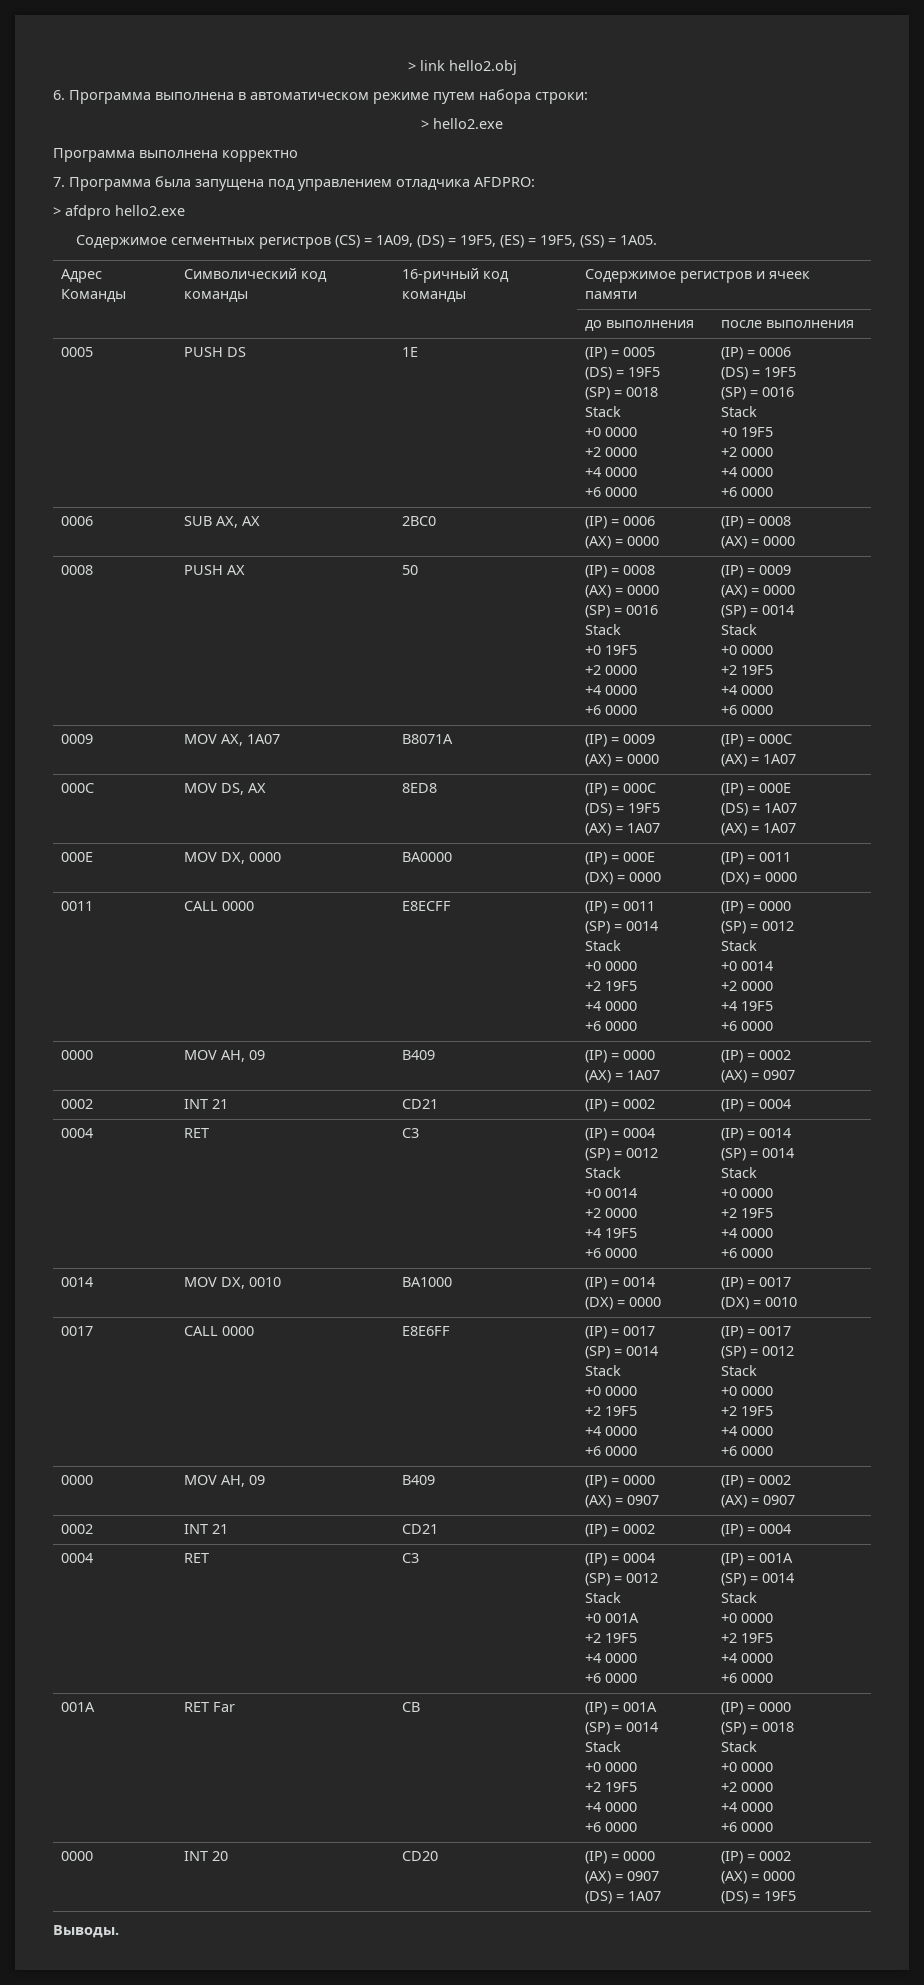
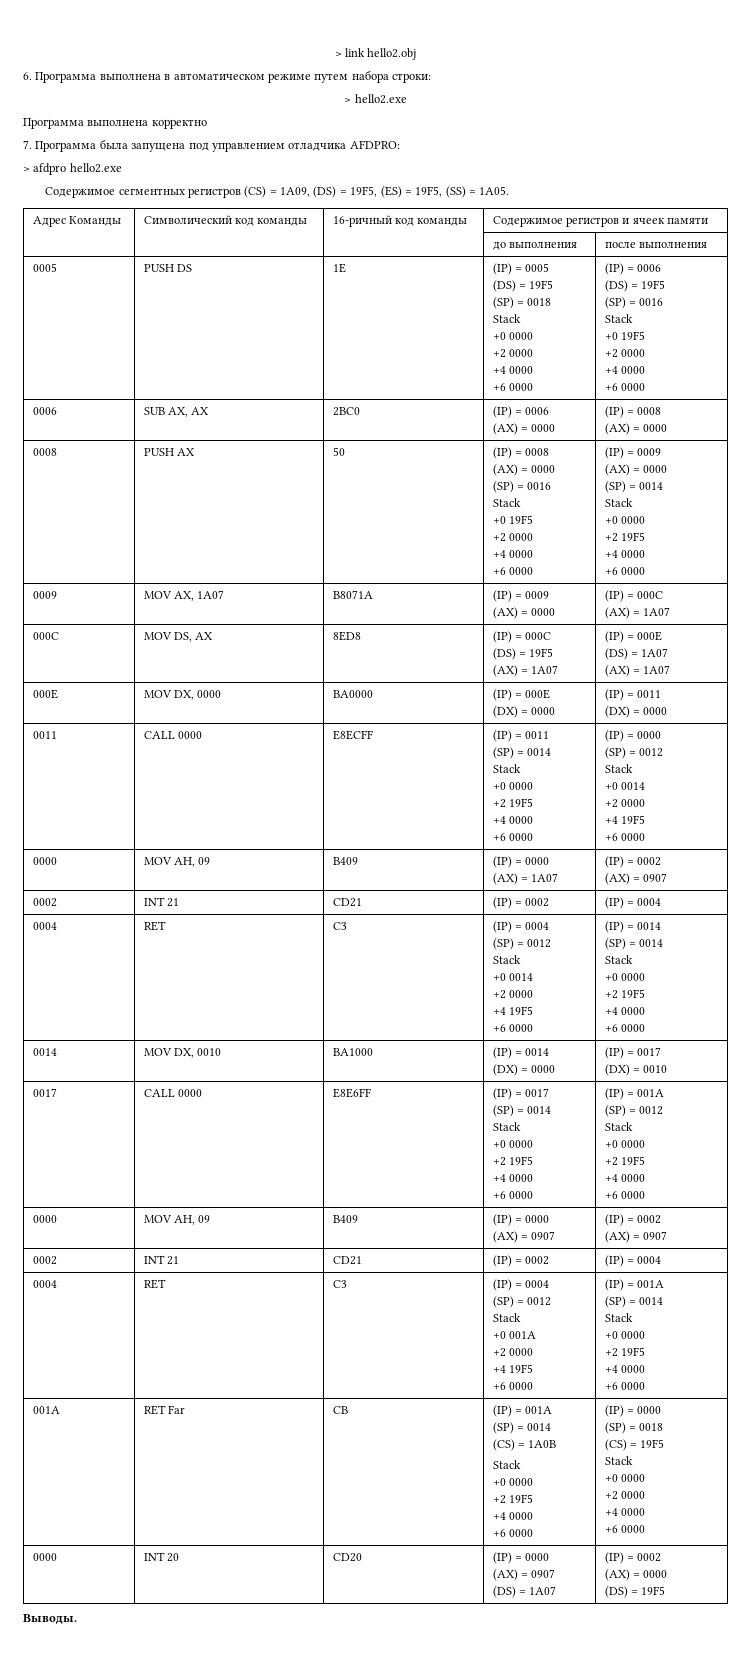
[759,1326,792,1336] 0017 -> [637,1089,665,1097] 001A
[605,1633,638,1643] [585,1653,638,1663] 19F5 // +4 0000 -> [508,1348,533,1356] [492,1364,533,1373] 0000 // +4 19F5
(659, 1727) none -> [492,1439,557,1451] // (CS) = 1A0B
(795, 1727) none -> [604,1439,665,1451] // (CS) = 19F5

